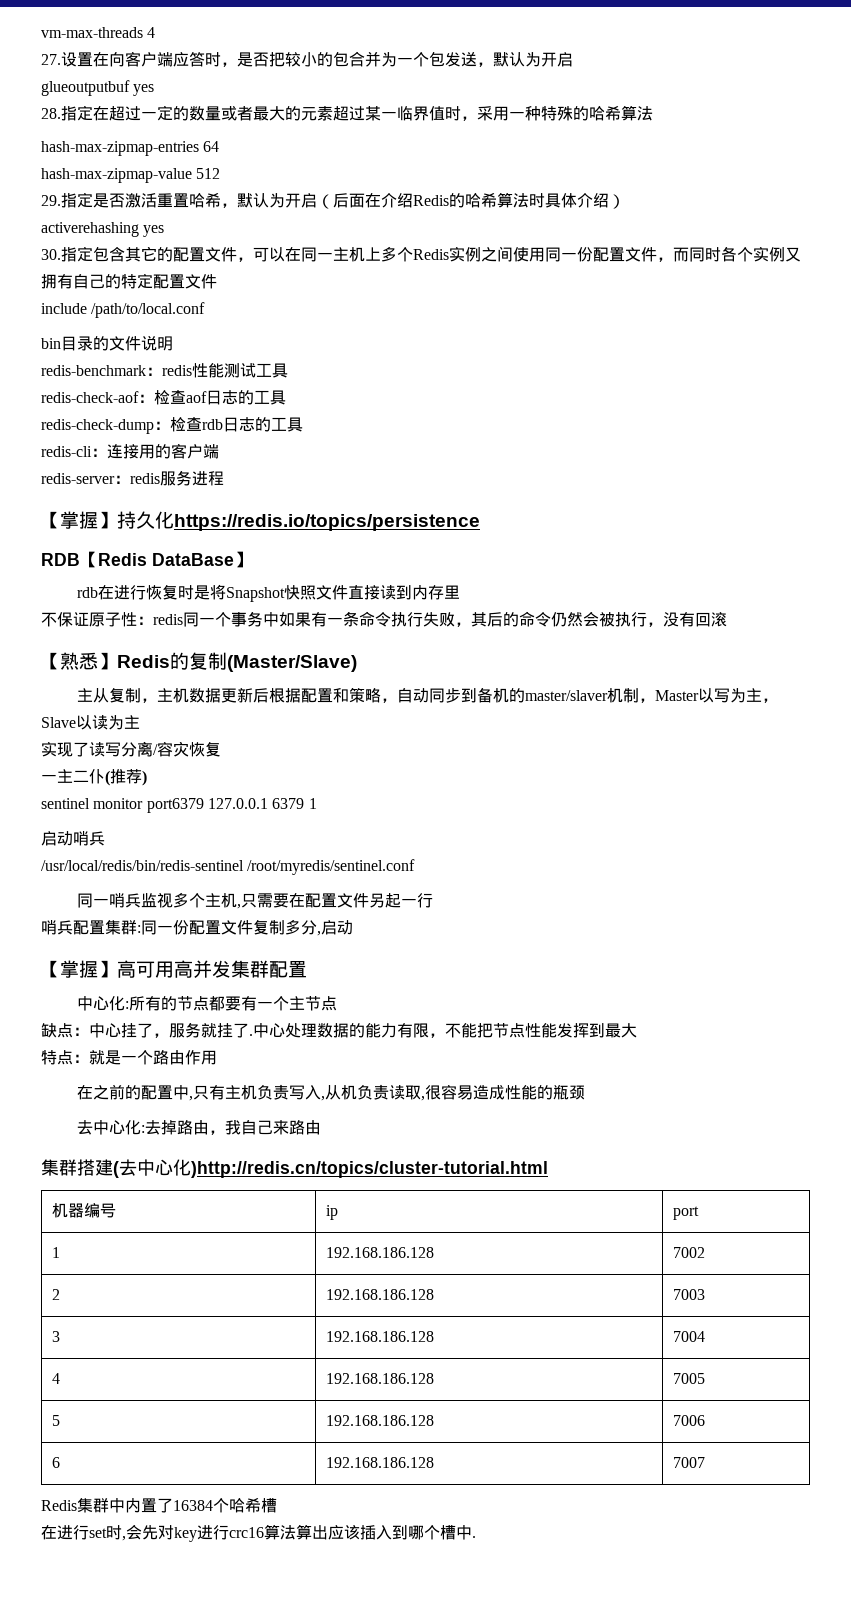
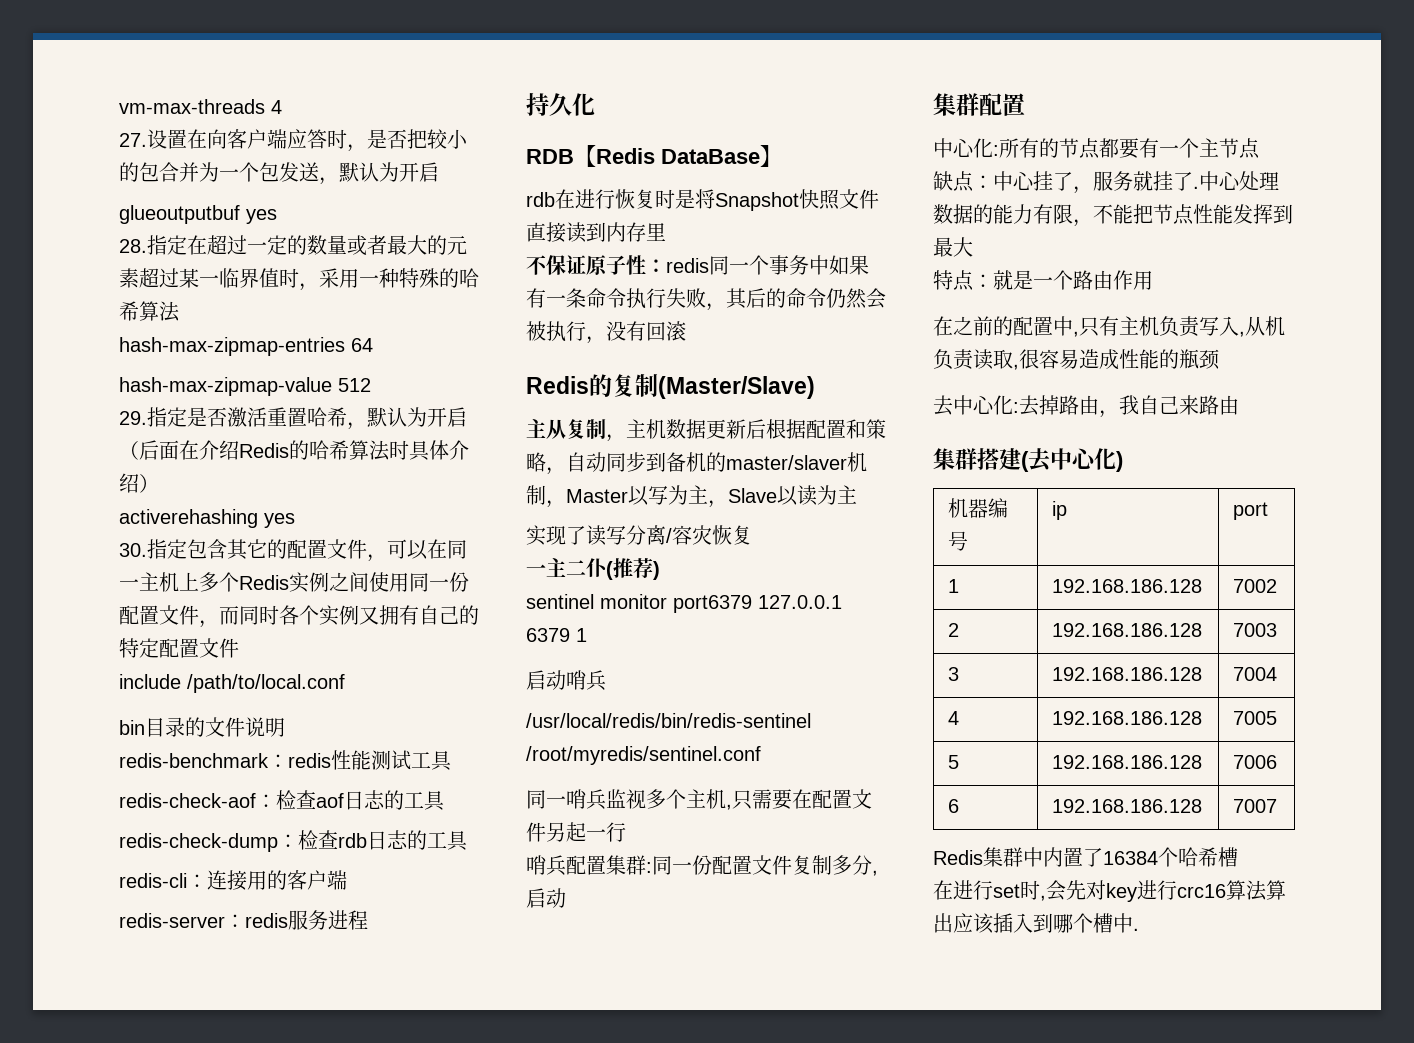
[41,511,117,529] 【掌握】 -> (368, 920) none
[174,514,480,531] https://redis.io/topics/persistence -> (595, 104) none
[41,652,117,670] 【熟悉】 -> (686, 331) none
[41,960,231,978] 【掌握】高可用高并发 -> (566, 898) none
[191,1161,548,1178] )http://redis.cn/topics/cluster-tutorial.html -> [1116,451,1123,472] )

